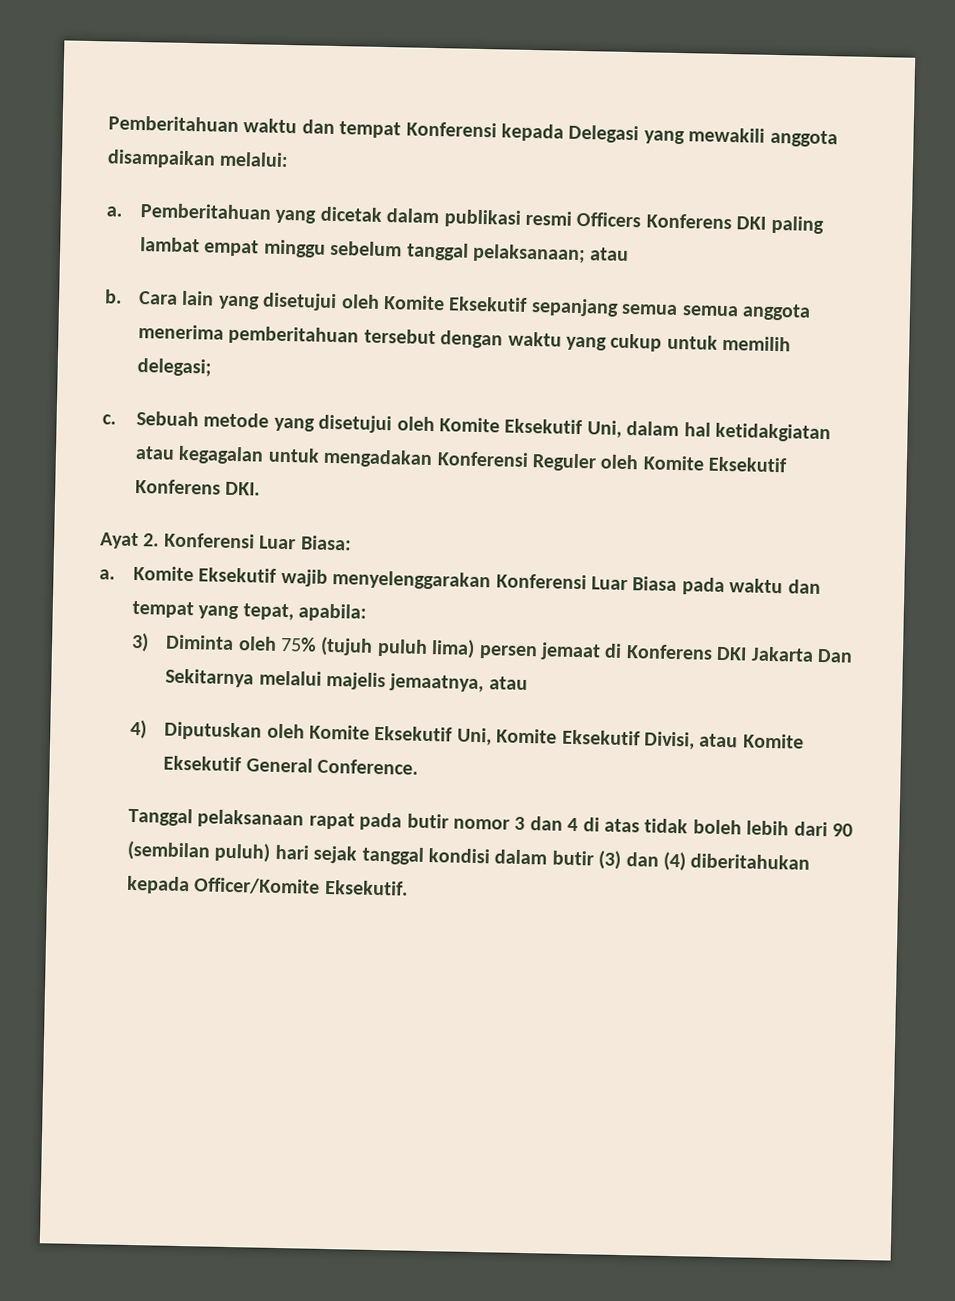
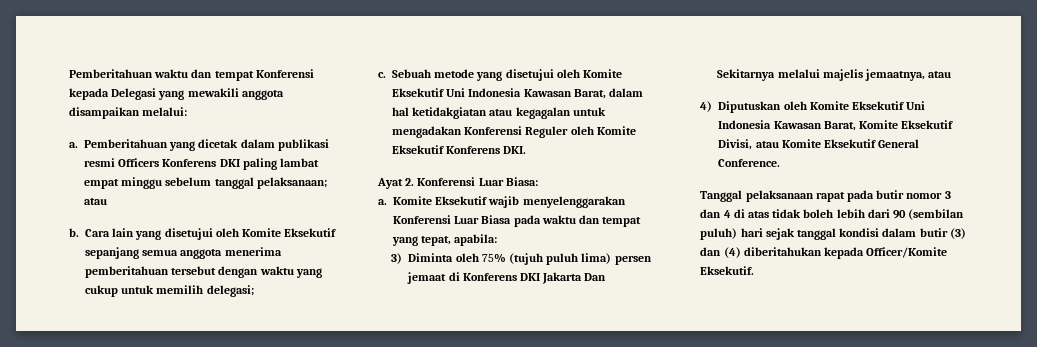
[681,305,739,317] semua -> (179, 253) none
[586,420,622,438] Uni, -> [446,88,606,99] Uni Indonesia Kawasan Barat,
[456,727,492,746] Uni, -> [906,101,926,110] [718,120,856,131] Uni Indonesia Kawasan Barat,

